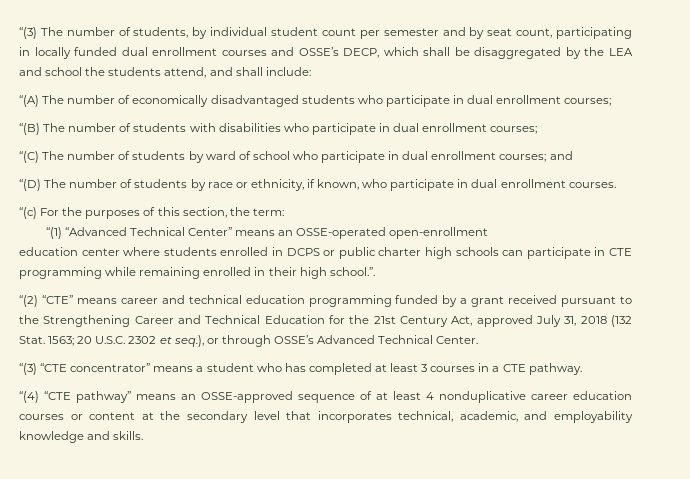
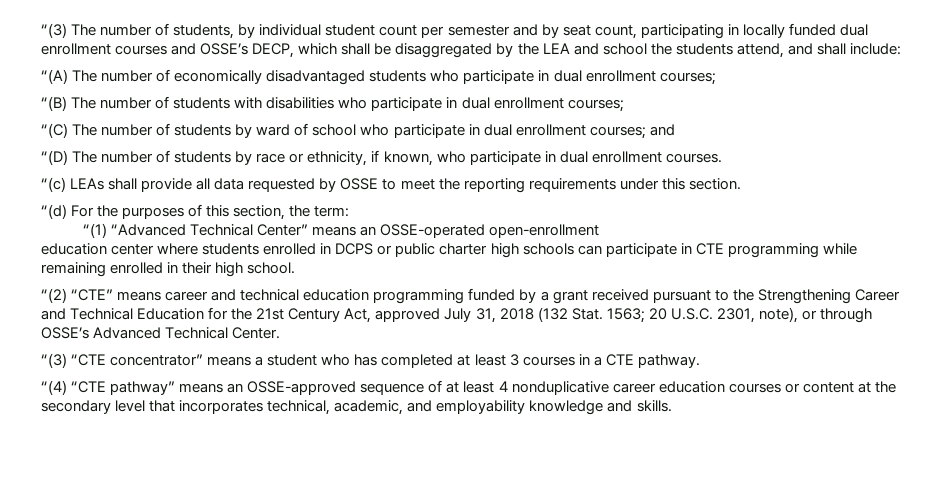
(37, 213) none -> [70,178,741,193] [41,204,67,219] LEAs shall provide all data requested by OSSE to meet the reporting requirements under this section. // “(d)
[329,267,375,276] school.”. -> [247,262,296,274] school.
[128,335,204,347] 2302 et seq.), -> [716,307,798,323] 2301, note),

